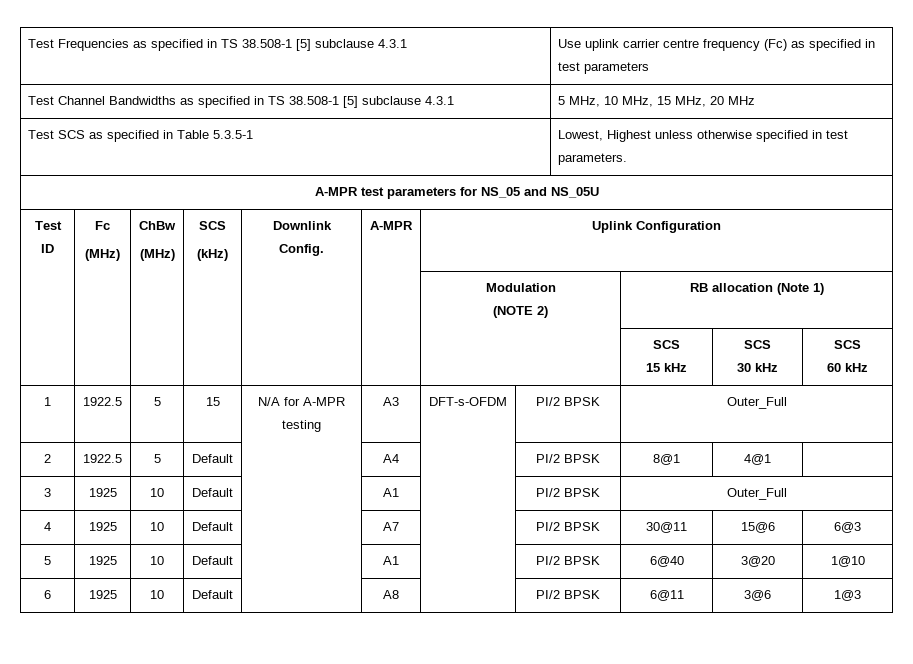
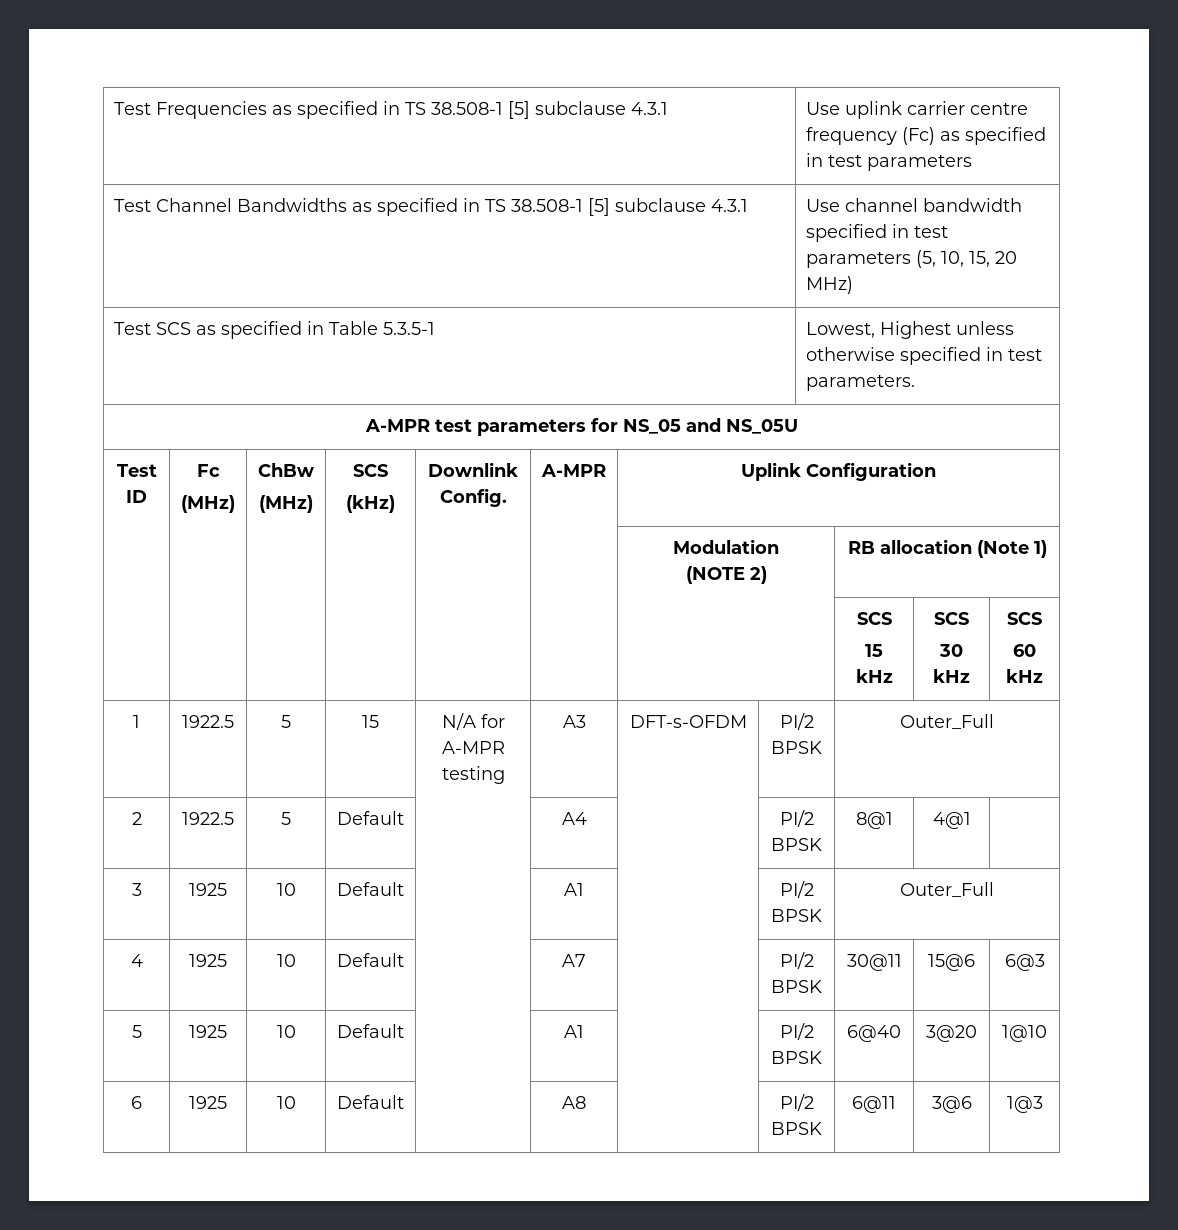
[557,96,755,107] 5 MHz, 10 MHz, 15 MHz, 20 MHz -> [806,198,1023,212] [806,224,949,242] [806,250,1018,268] [806,276,854,294] Use channel bandwidth specified in test parameters (5, 10, 15, 20 MHz)

